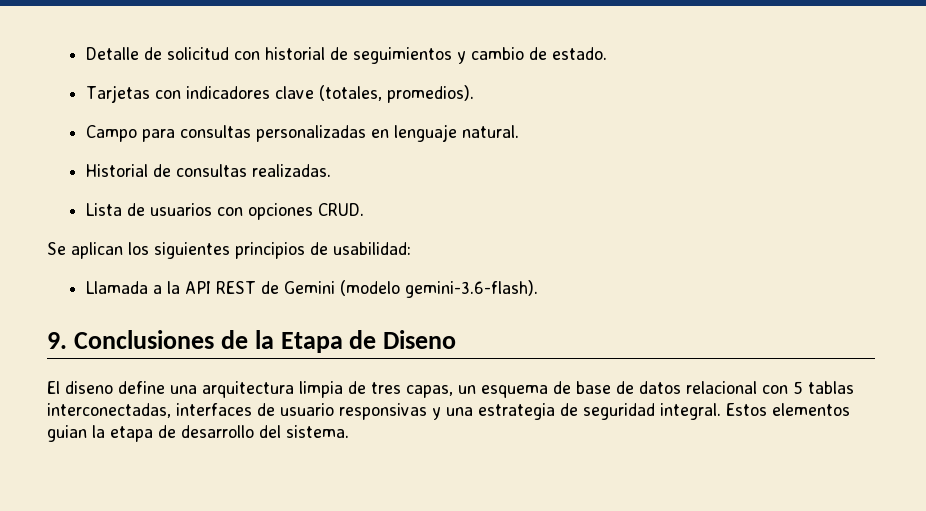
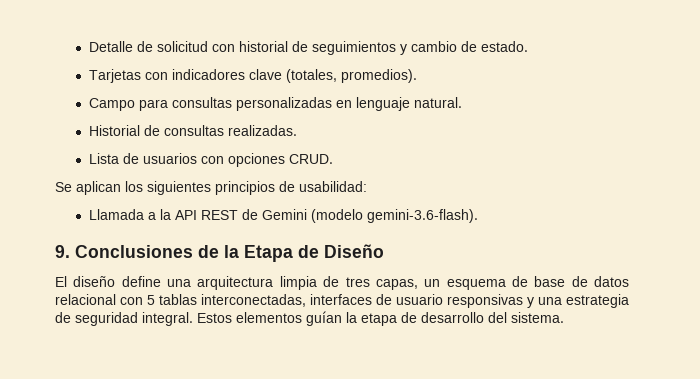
[383,330,457,349] Diseno -> [324,244,384,258] Diseño
[65,381,113,394] diseno -> [73,276,116,287] diseño
[47,425,87,442] guian -> [306,311,342,326] guían

